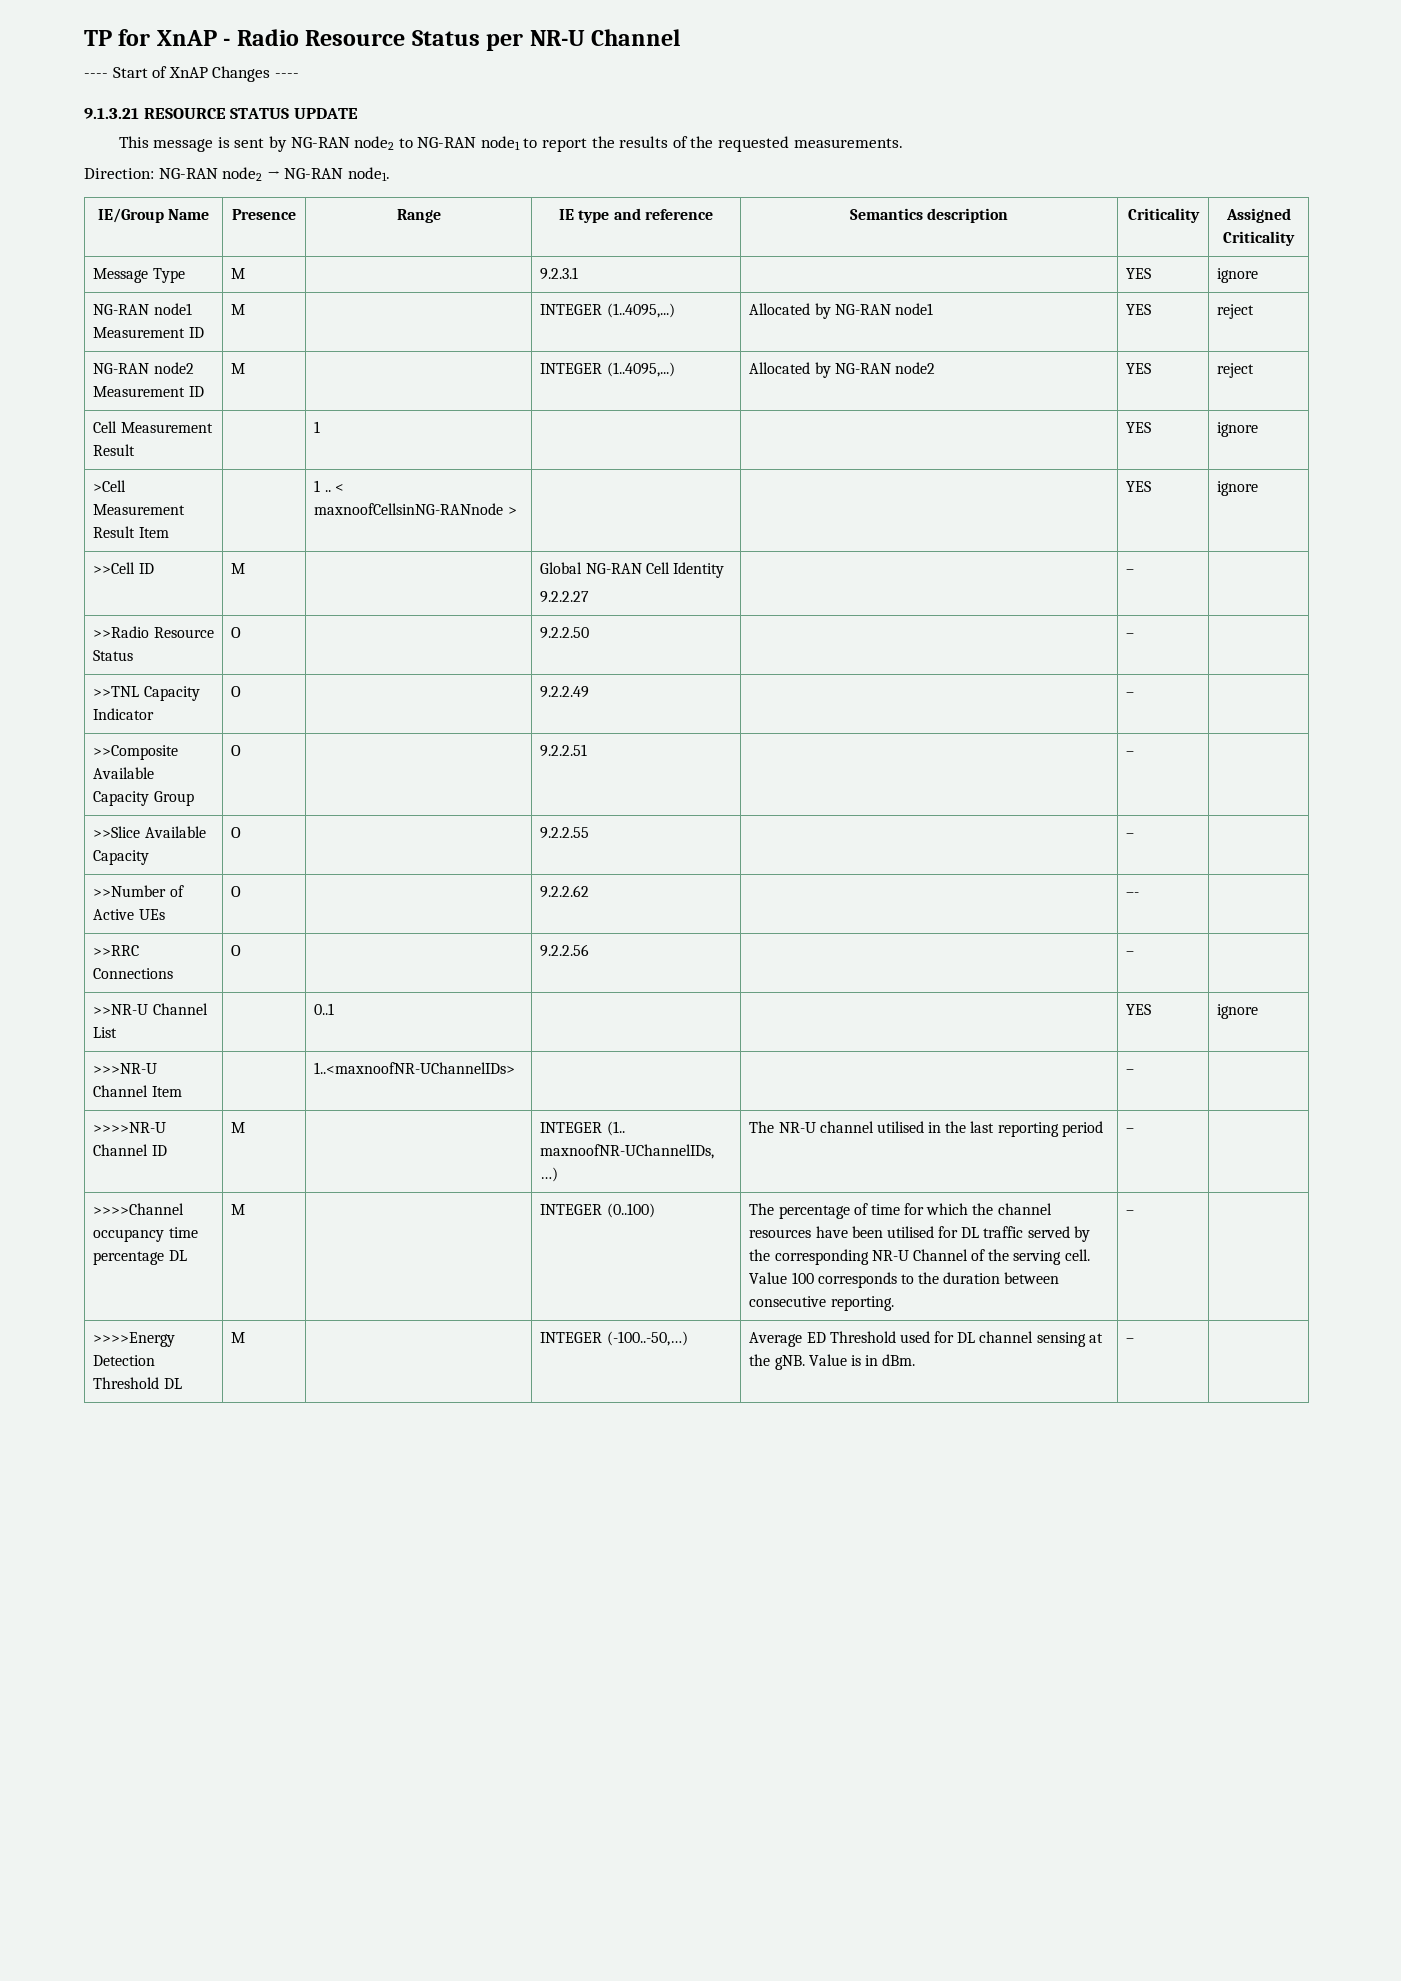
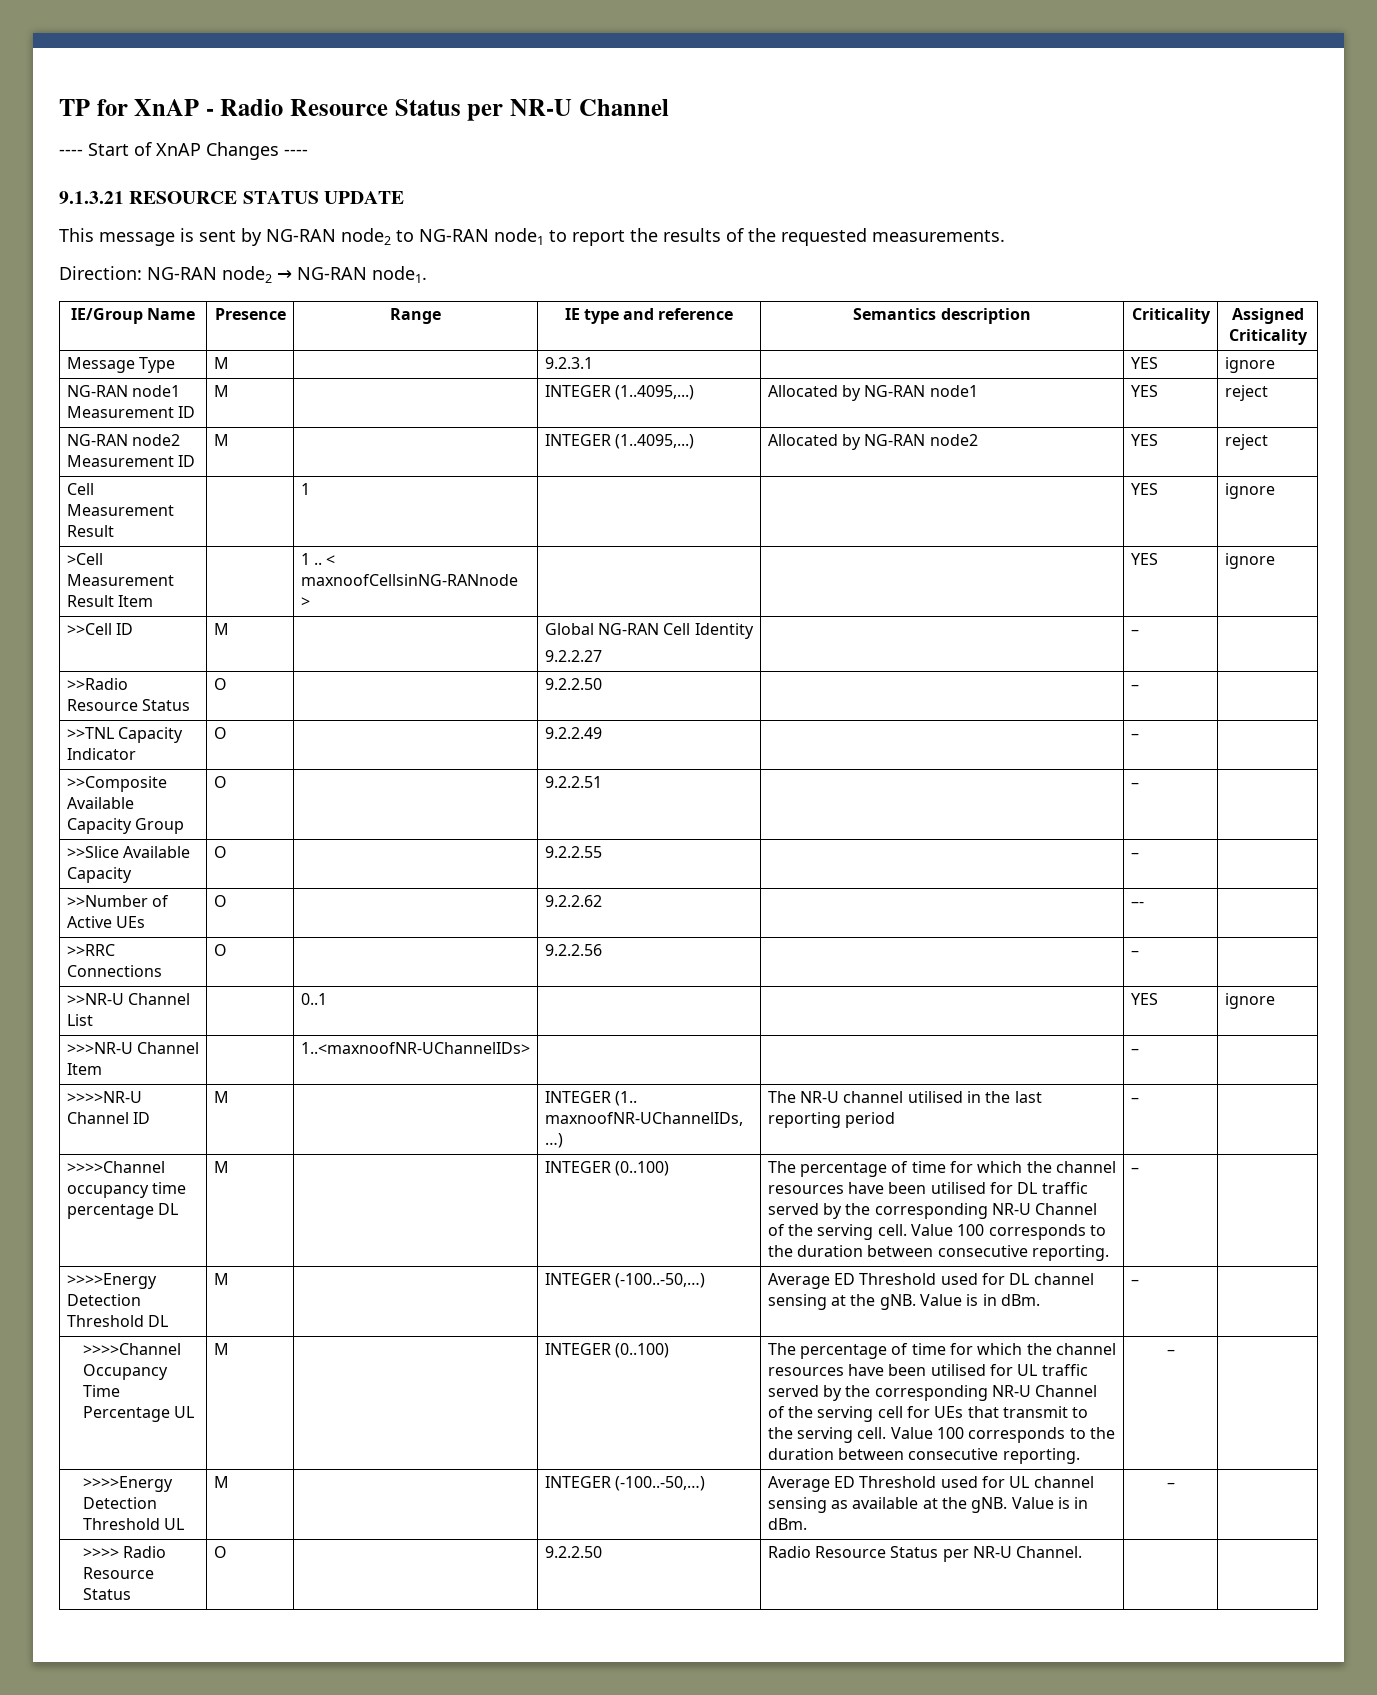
(1135, 1340) none -> [83,1343,182,1355] [83,1364,169,1380] [83,1385,121,1397] [83,1406,195,1422] [213,1343,229,1355] [544,1343,669,1358] [767,1343,1116,1359] [767,1364,1088,1376] [767,1385,1098,1401] [767,1406,1089,1422] [767,1427,1115,1443] [767,1448,1080,1464] [1166,1349,1175,1355] [83,1476,174,1492] [83,1497,158,1509] [83,1518,185,1530] [213,1476,229,1488] [544,1476,705,1491] [767,1476,1094,1492] [767,1497,1089,1513] [767,1518,807,1530] [1166,1482,1175,1488] [83,1546,167,1558] [83,1567,155,1579] [83,1588,132,1600] [213,1546,227,1558] [544,1546,602,1558] [767,1546,1083,1562] // >>>>Channel Occupancy Time Percentage UL | M | | INTEGER (0..100) | The percentage of time for which the channel resources have been utilised for UL traffic served by the corresponding NR-U Channel of the serving cell for UEs that transmit to the serving cell. Value 100 corresponds to the duration between consecutive reporting. | – | // >>>>Energy Detection Threshold UL | M | | INTEGER (-100..-50,…) | Average ED Threshold used for UL channel sensing as available at the gNB. Value is in dBm. | – | // >>>> Radio Resource Status | O | | 9.2.2.50 | Radio Resource Status per NR-U Channel. | |

